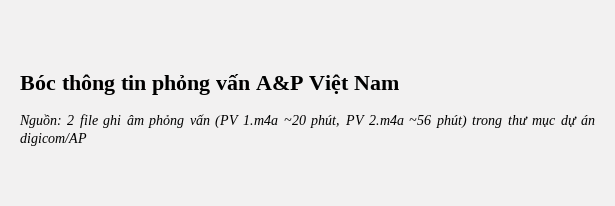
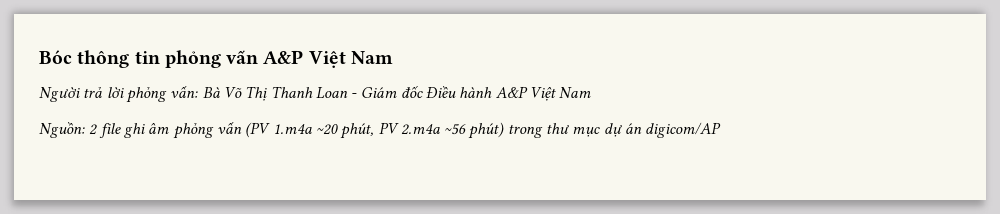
(399, 83) none -> [39,86,592,103] // Người trả lời phỏng vấn: Bà Võ Thị Thanh Loan - Giám đốc Điều hành A&P Việt Nam

